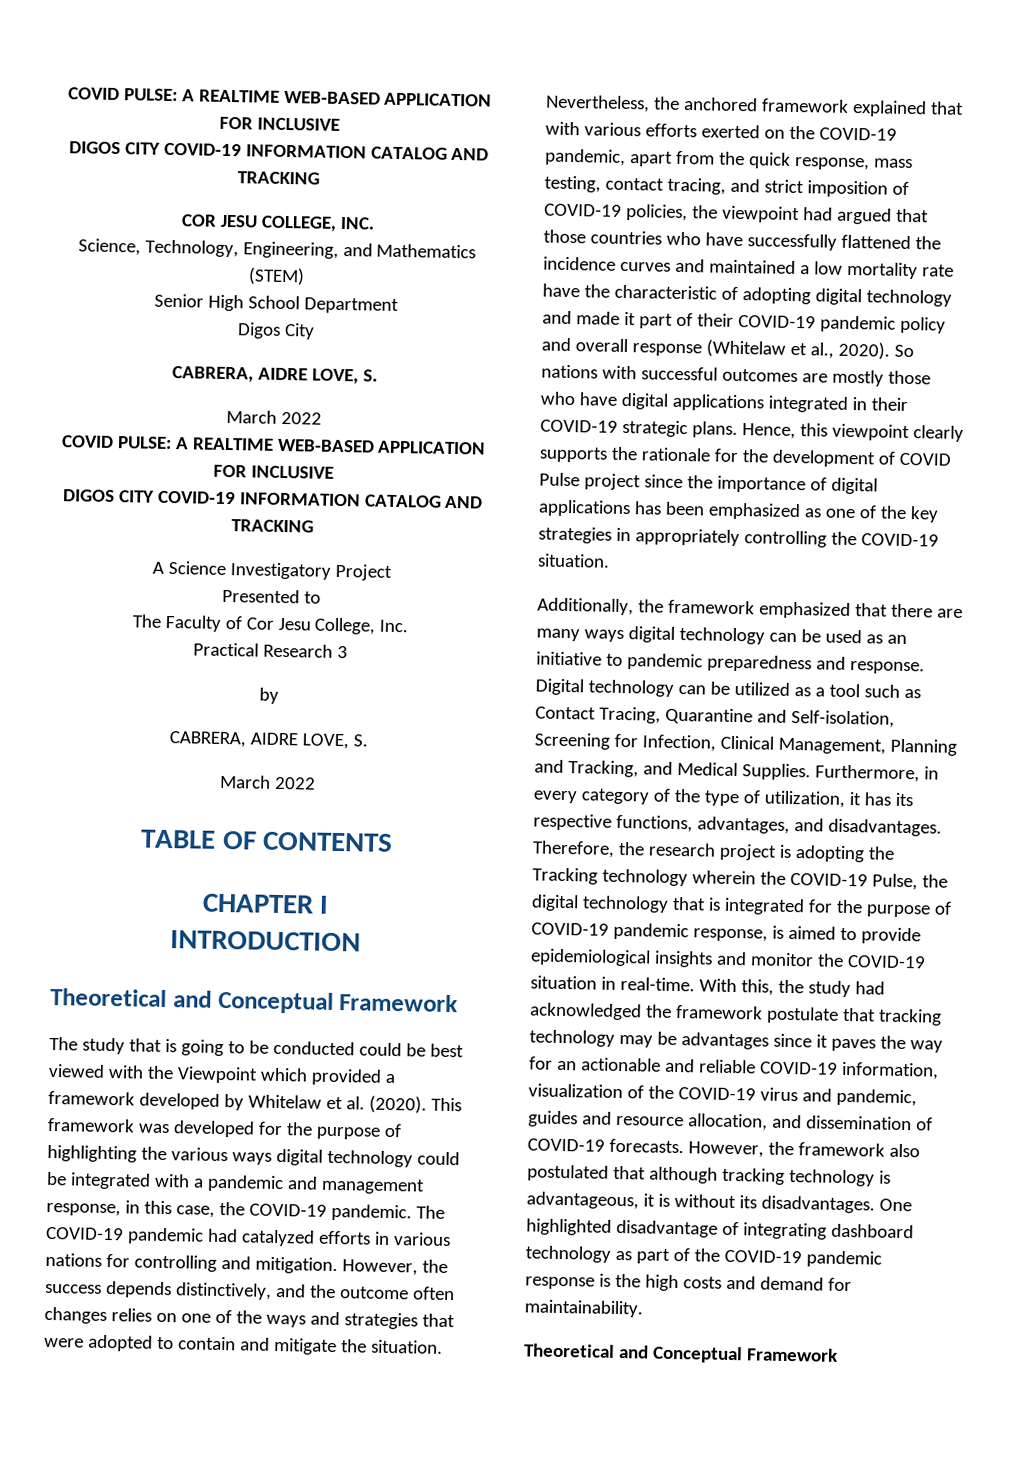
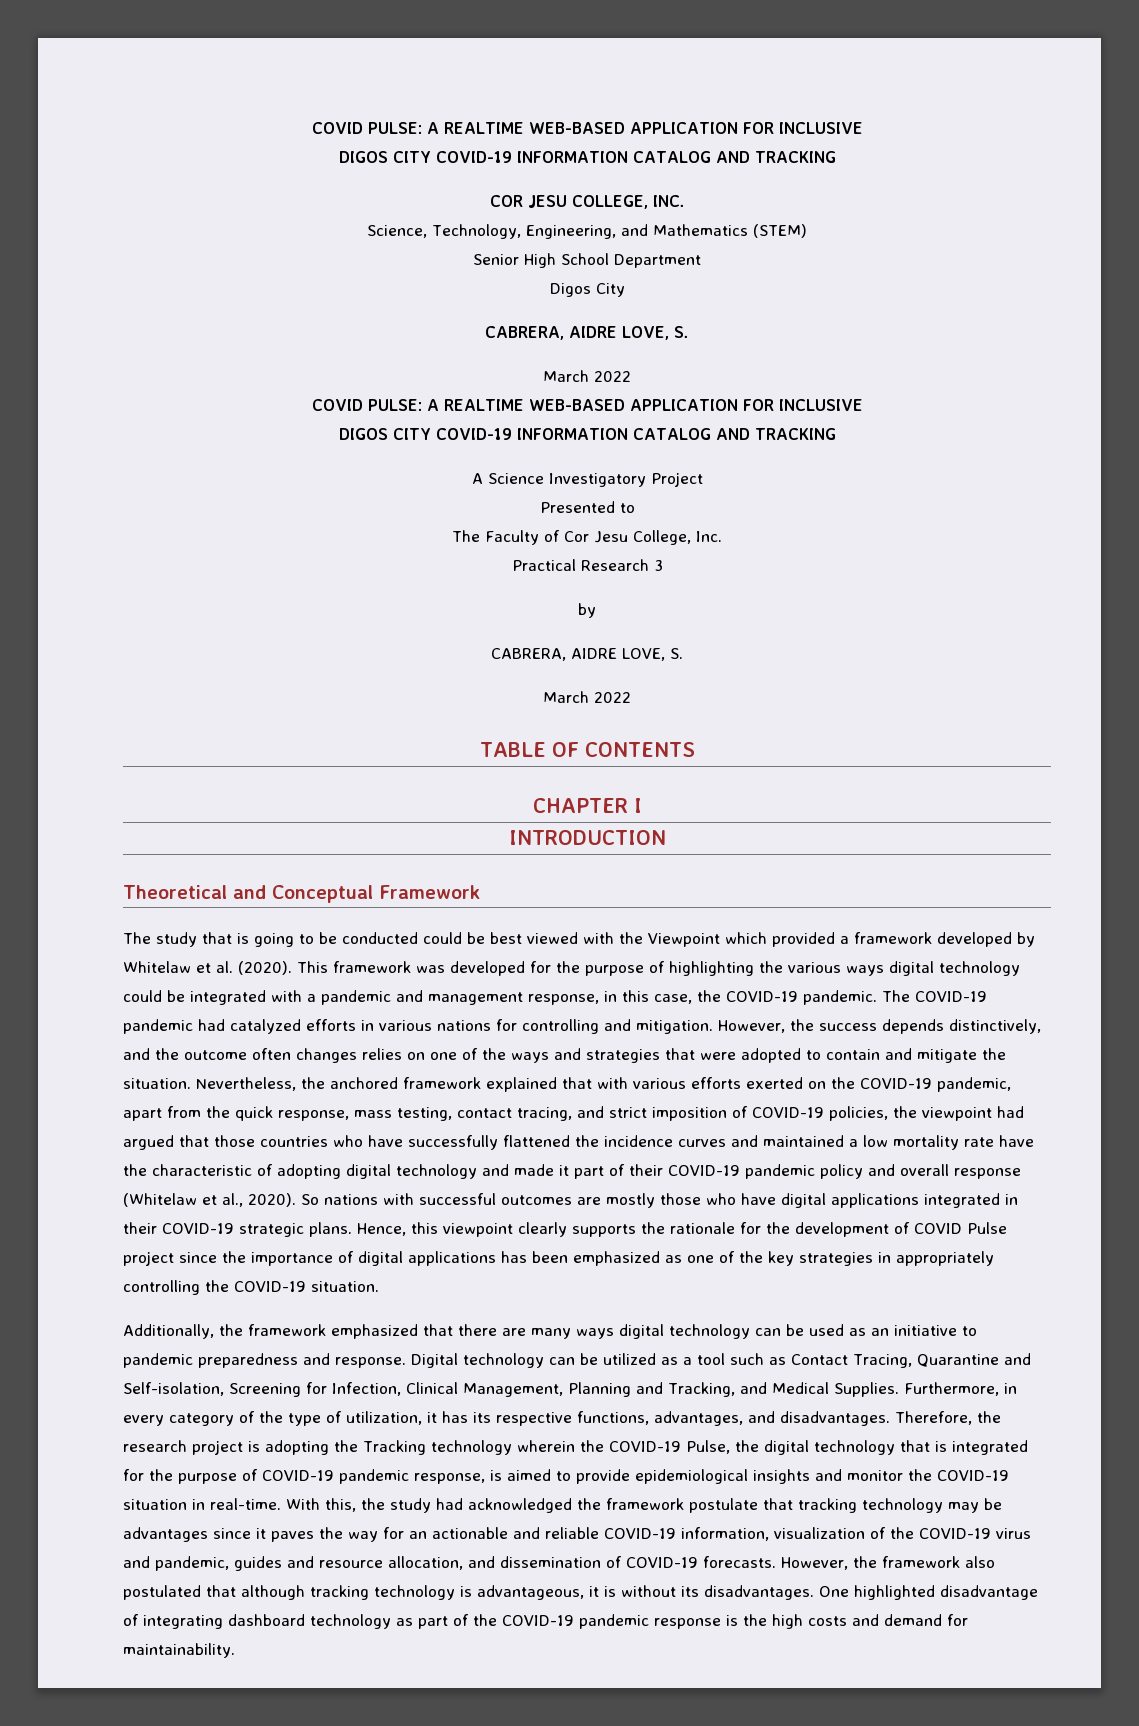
[524,1343,838,1364] // Theoretical and Conceptual Framework -> (235, 1650) none

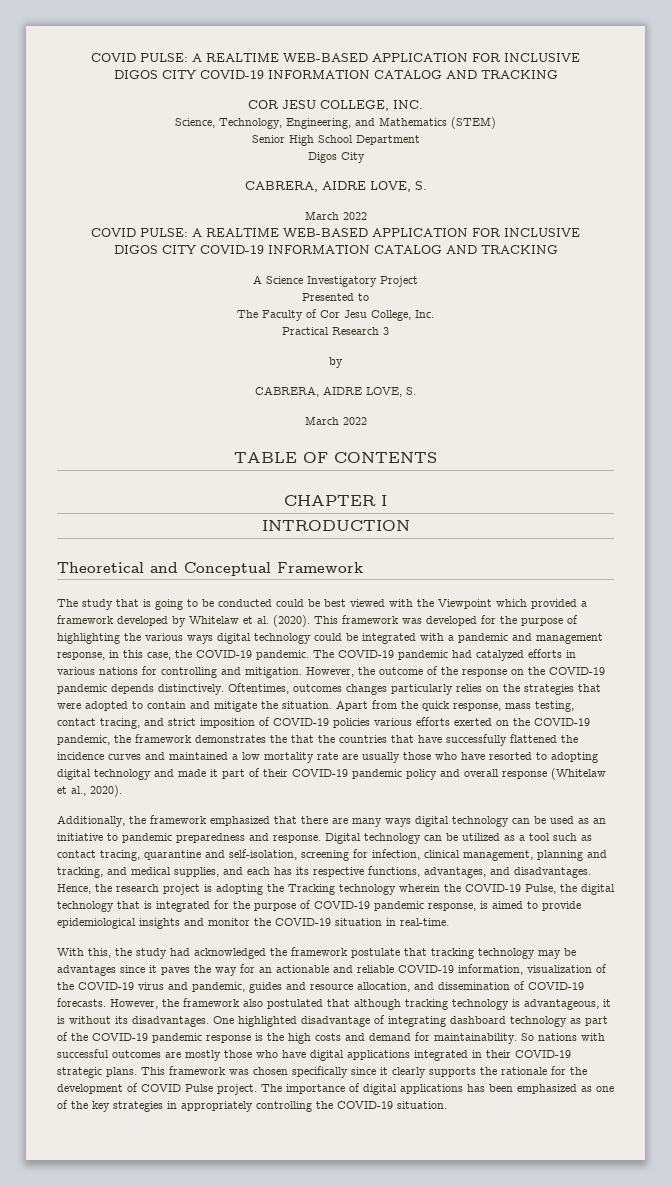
[819,1019,1041,1034] [123,1048,581,1063] success depends distinctively, and the outcome often changes relies on one of the ways and -> [379,666,605,677] [57,683,520,695] outcome of the response on the COVID-19 pandemic depends distinctively. Oftentimes, outcomes changes particularly relies on the
[196,1077,1011,1092] [123,1108,162,1121] Nevertheless, the anchored framework explained that with various efforts exerted on the COVID-19 pandemic, apart -> [336,700,368,711] Apart
[829,1106,1024,1121] [123,1135,363,1150] policies, the viewpoint had argued that those countries who -> [333,717,590,728] [57,734,414,745] policies various efforts exerted on the COVID-19 pandemic, the framework demonstrates the that the countries that
[999,1135,1034,1147] [123,1164,273,1176] have the characteristic of -> [342,752,547,763] are usually those who have resorted to
[301,1193,1018,1208] [123,1222,1007,1237] [123,1251,994,1266] [123,1280,379,1295] So nations with successful outcomes are mostly those who have digital applications integrated in their COVID-19 strategic plans. Hence, this viewpoint clearly supports the rationale for the development of COVID Pulse project since the importance of digital applications has been emphasized as one of the key strategies in appropriately controlling the COVID-19 situation. -> (122, 791) none
[791,1353,1031,1368] [123,1382,1017,1397] [123,1411,437,1426] Contact Tracing, Quarantine and Self-isolation, Screening for Infection, Clinical Management, Planning and Tracking, and Medical Supplies. Furthermore, in every category of the type of utilization, it -> [57,849,607,861] [57,867,270,878] contact tracing, quarantine and self-isolation, screening for infection, clinical management, planning and tracking, and medical supplies, and each
[895,1411,972,1425] Therefore, -> [57,884,91,894] Hence,
(281, 1504) none -> (449, 922) //
(235, 1650) none -> [521,1033,605,1041] [57,1049,571,1061] [57,1066,587,1078] [57,1083,614,1095] [57,1100,447,1112] So nations with successful outcomes are mostly those who have digital applications integrated in their COVID-19 strategic plans. This framework was chosen specifically since it clearly supports the rationale for the development of COVID Pulse project. The importance of digital applications has been emphasized as one of the key strategies in appropriately controlling the COVID-19 situation.

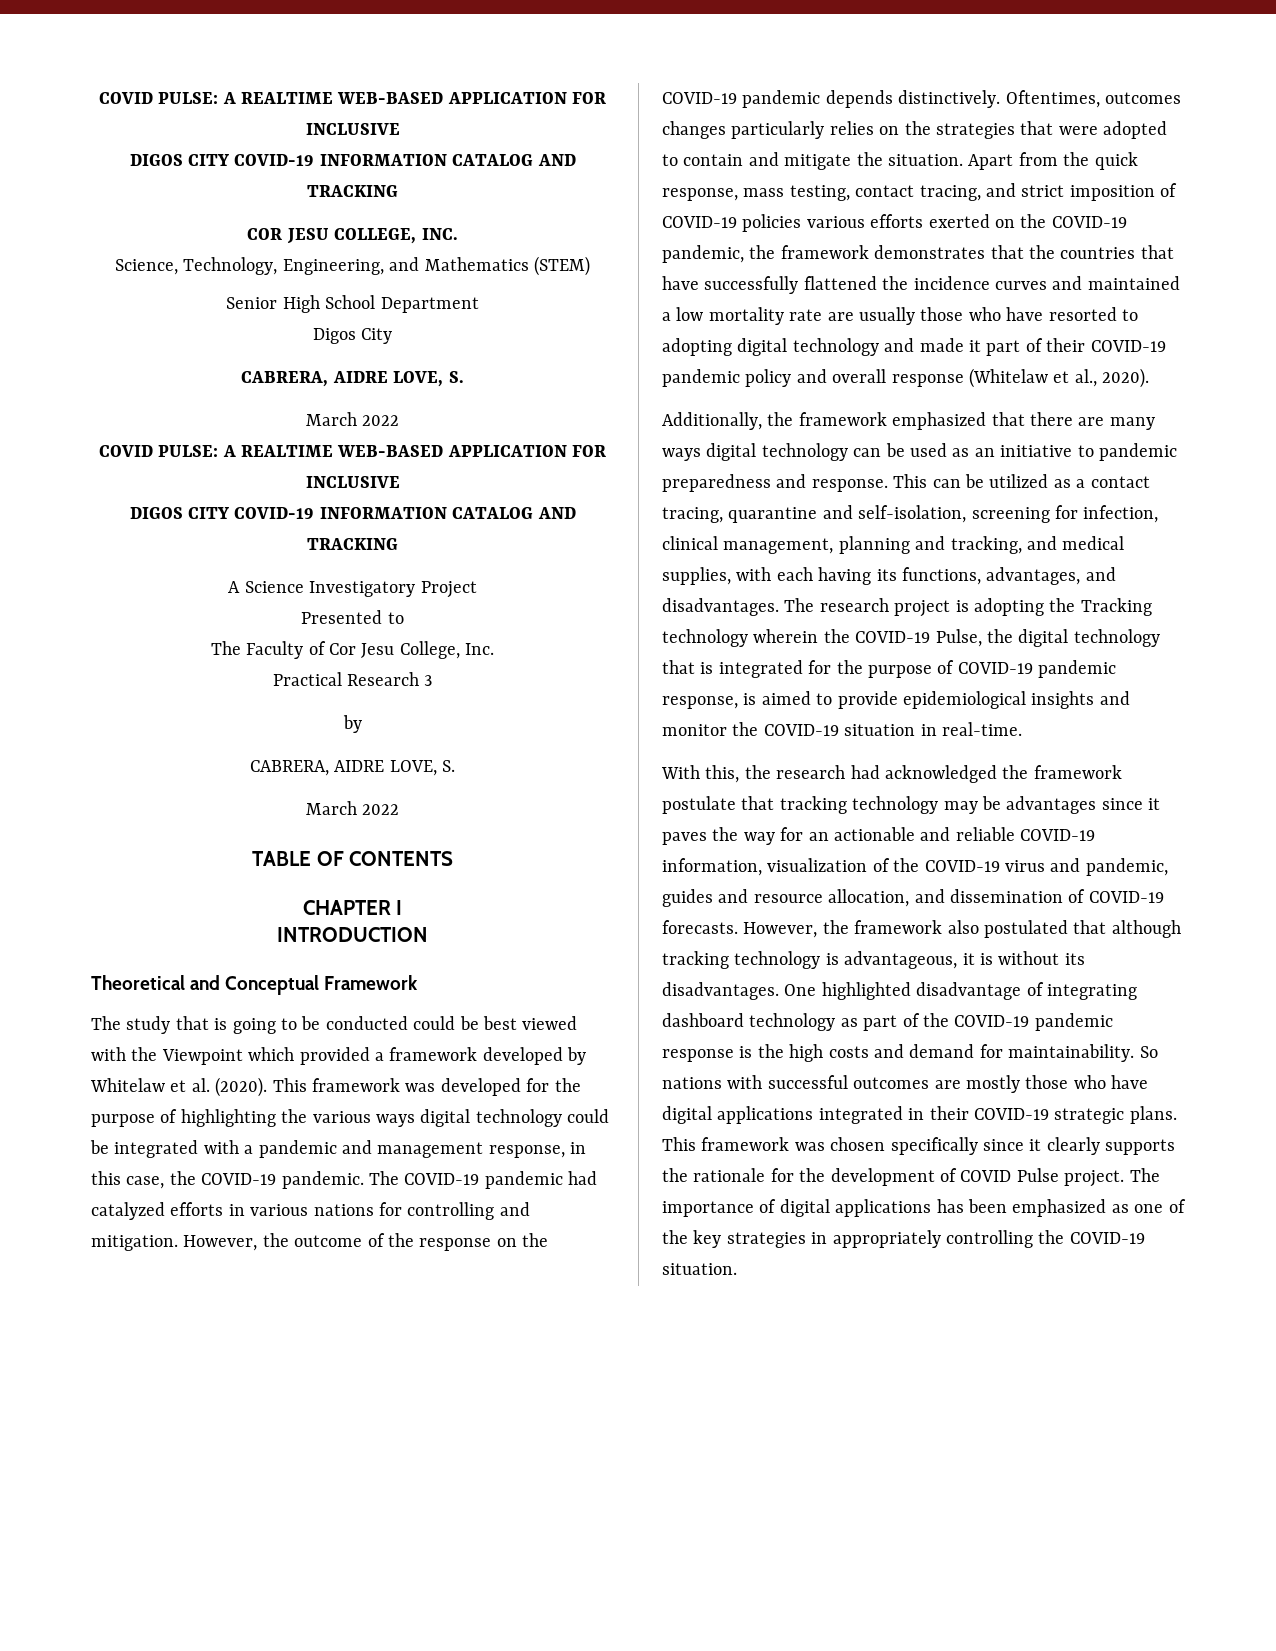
[270,735,287,743] the -> (986, 252) none
[325,833,421,844] Digital technology -> [893,474,928,488] This
[529,833,592,841] tool such as -> (1086, 483) none
[223,867,364,877] and each has its respective -> [736,567,897,585] with each having its
[57,884,112,894] Hence, the -> [784,598,815,612] The
[136,948,167,959] study -> [776,765,846,779] research

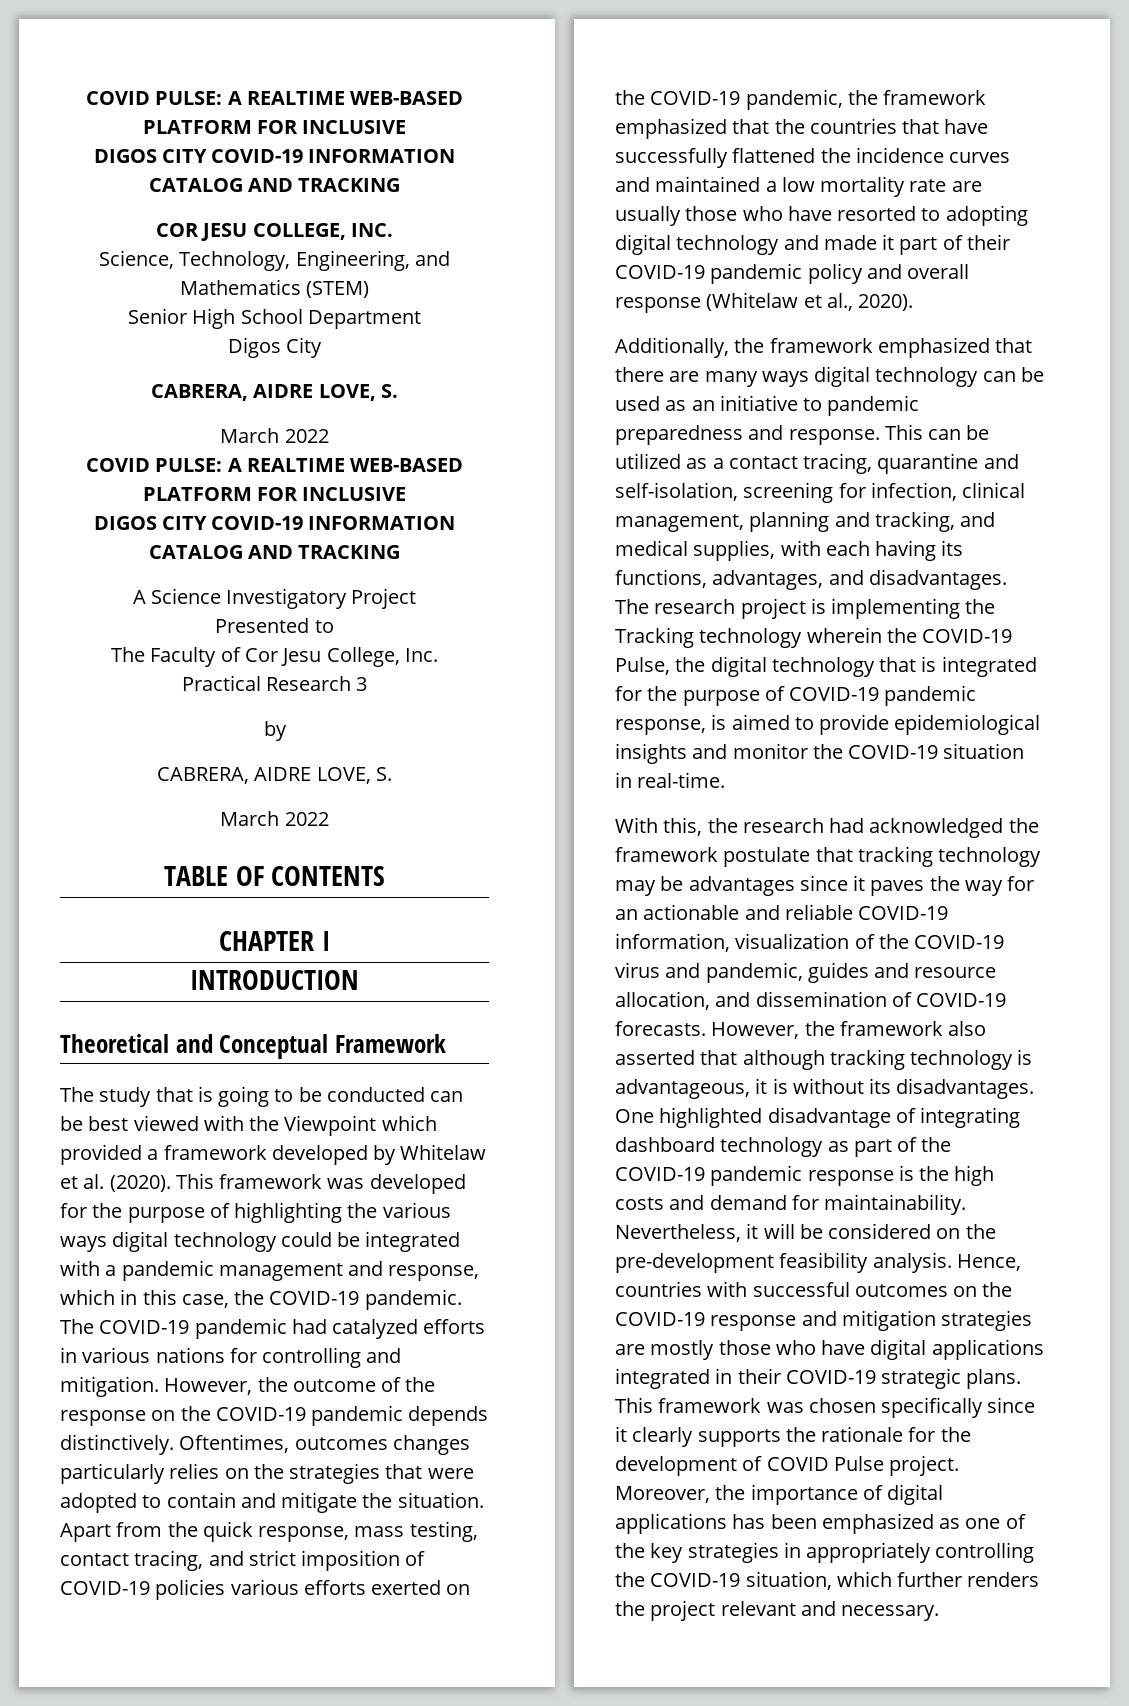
[98,92,567,104] COVID PULSE: A REALTIME WEB-BASED APPLICATION -> [85,91,464,105] [142,120,252,134] COVID PULSE: A REALTIME WEB-BASED PLATFORM
[447,445,567,457] APPLICATION -> [142,487,252,501] PLATFORM
[413,1016,456,1030] could -> [430,1091,464,1102] can
[342,1140,565,1158] and management response, -> [218,1261,480,1281] [60,1289,115,1305] management and response, which
[874,245,986,259] demonstrates -> [615,118,727,139] emphasized
[974,598,1044,616] adopting -> [831,598,961,619] implementing
[984,920,1068,938] postulated -> [615,1050,695,1065] asserted
[1139,1046,1158,1058] [662,1075,930,1089] So nations with successful outcomes -> [615,1223,996,1242] [615,1252,1021,1273] [615,1281,1013,1297] [615,1310,1033,1331] Nevertheless, it will be considered on the pre-development feasibility analysis. Hence, countries with successful outcomes on the COVID-19 response and mitigation strategies
[1129,1168,1160,1182] The -> [615,1485,746,1503] Moreover, the
[662,1263,737,1275] situation. -> [745,1571,1040,1590] [615,1600,940,1621] situation, which further renders the project relevant and necessary.

